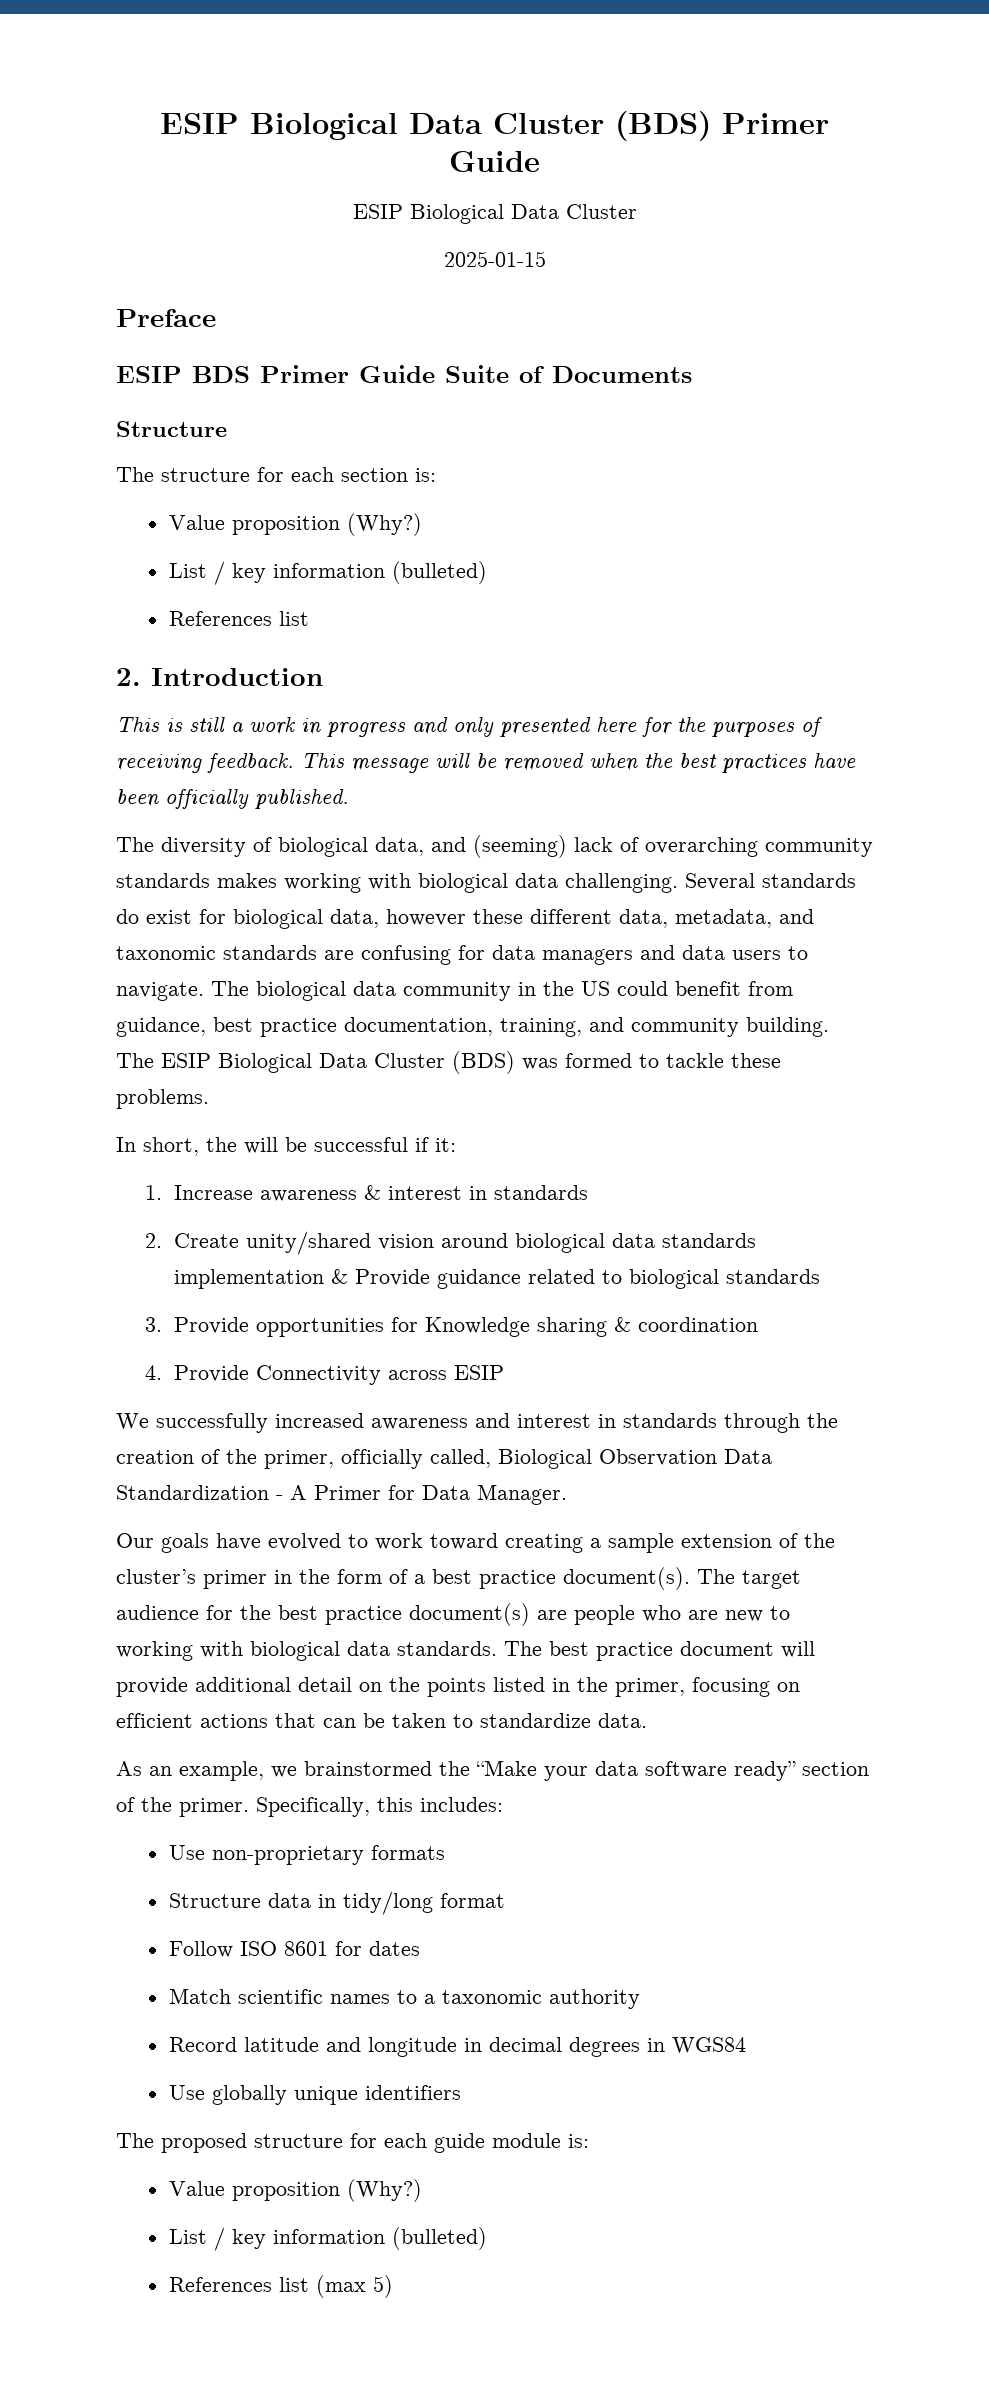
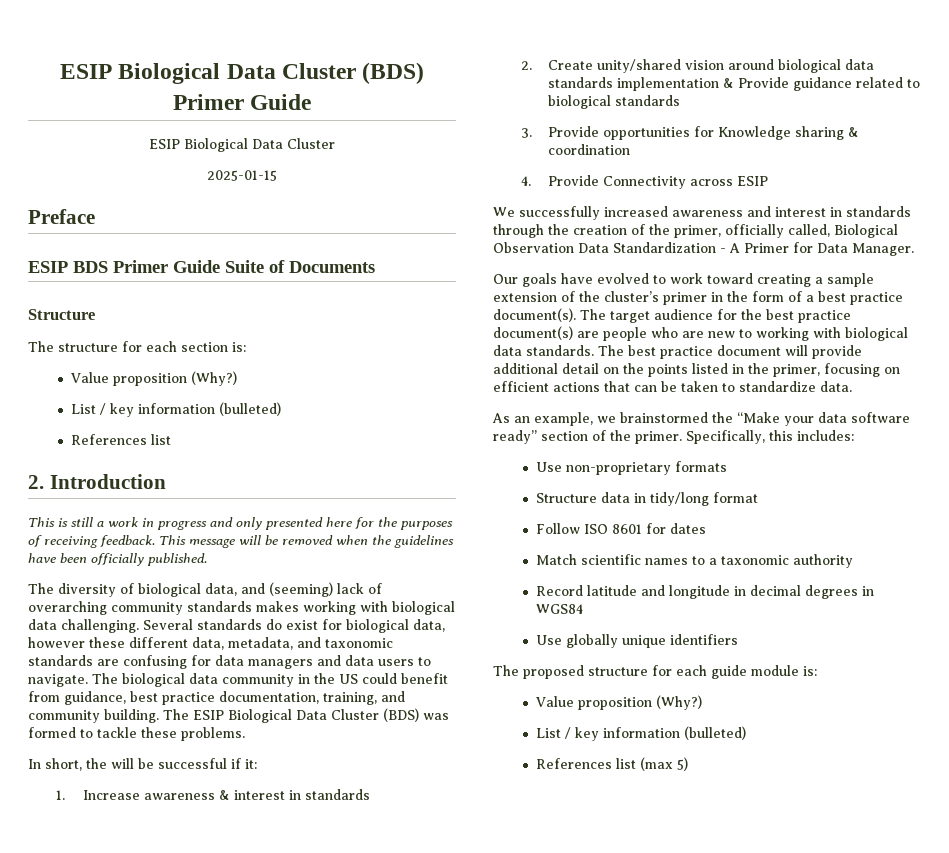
[679,753,807,773] best practices -> [394,535,454,548] guidelines

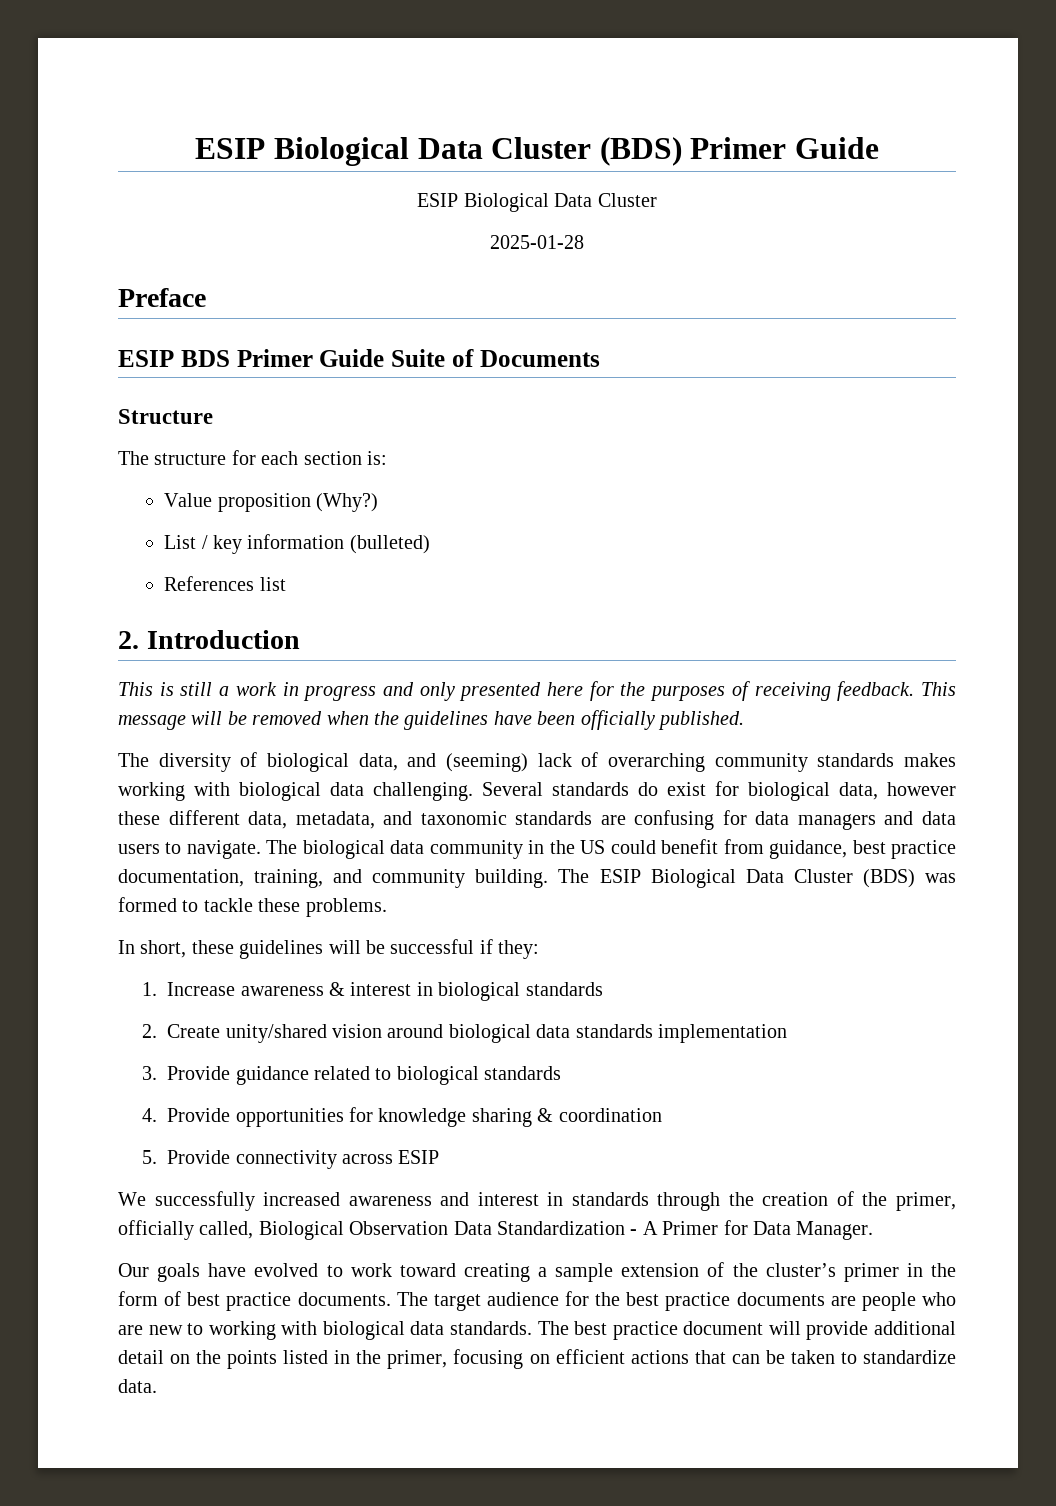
[207,170,277,181] 2025-01-15 -> [490,235,584,249] 2025-01-28
[86,758,107,769] the -> [191,940,324,959] these guidelines
[245,759,257,769] it: -> [498,940,540,959] they:
(302, 795) none -> [438,982,521,1001] biological
[723,78,735,88] & -> [142,1066,158,1080] // 3.
[520,128,532,138] 3. -> [142,1108,158,1122] 4.
[718,126,792,140] Knowledge -> [378,1108,467,1127] knowledge
[520,175,687,189] 4. Provide Connectivity -> [142,1150,337,1169] 5. Provide connectivity
[806,291,903,305] [493,308,576,322] a best practice document(s). -> [187,1292,391,1311] best practice documents.
[493,326,573,340] document(s) -> [736,1292,825,1306] documents
[492,412,910,426] [493,430,854,444] [535,461,727,475] [535,492,758,506] [535,523,706,534] [535,554,853,568] [535,585,874,599] [535,604,583,614] [535,634,738,648] [493,665,817,679] [535,695,702,710] [535,726,746,741] [535,757,688,771] // As an example, we brainstormed the “Make your data software ready” section of the primer. Specifically, this includes: // Use non-proprietary formats // Structure data in tidy/long format // Follow ISO 8601 for dates // Match scientific names to a taxonomic authority // Record latitude and longitude in decimal degrees in WGS84 // Use globally unique identifiers // The proposed structure for each guide module is: // Value proposition (Why?) // List / key information (bulleted) // References list (max 5) -> (157, 1386) none

